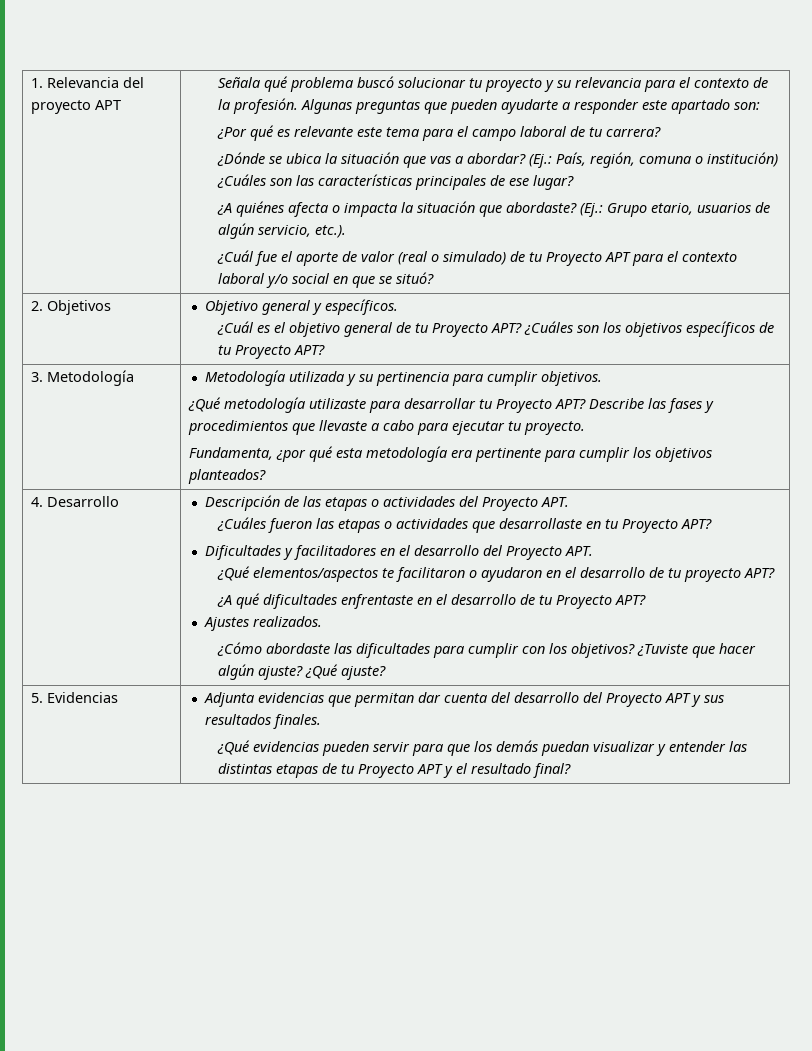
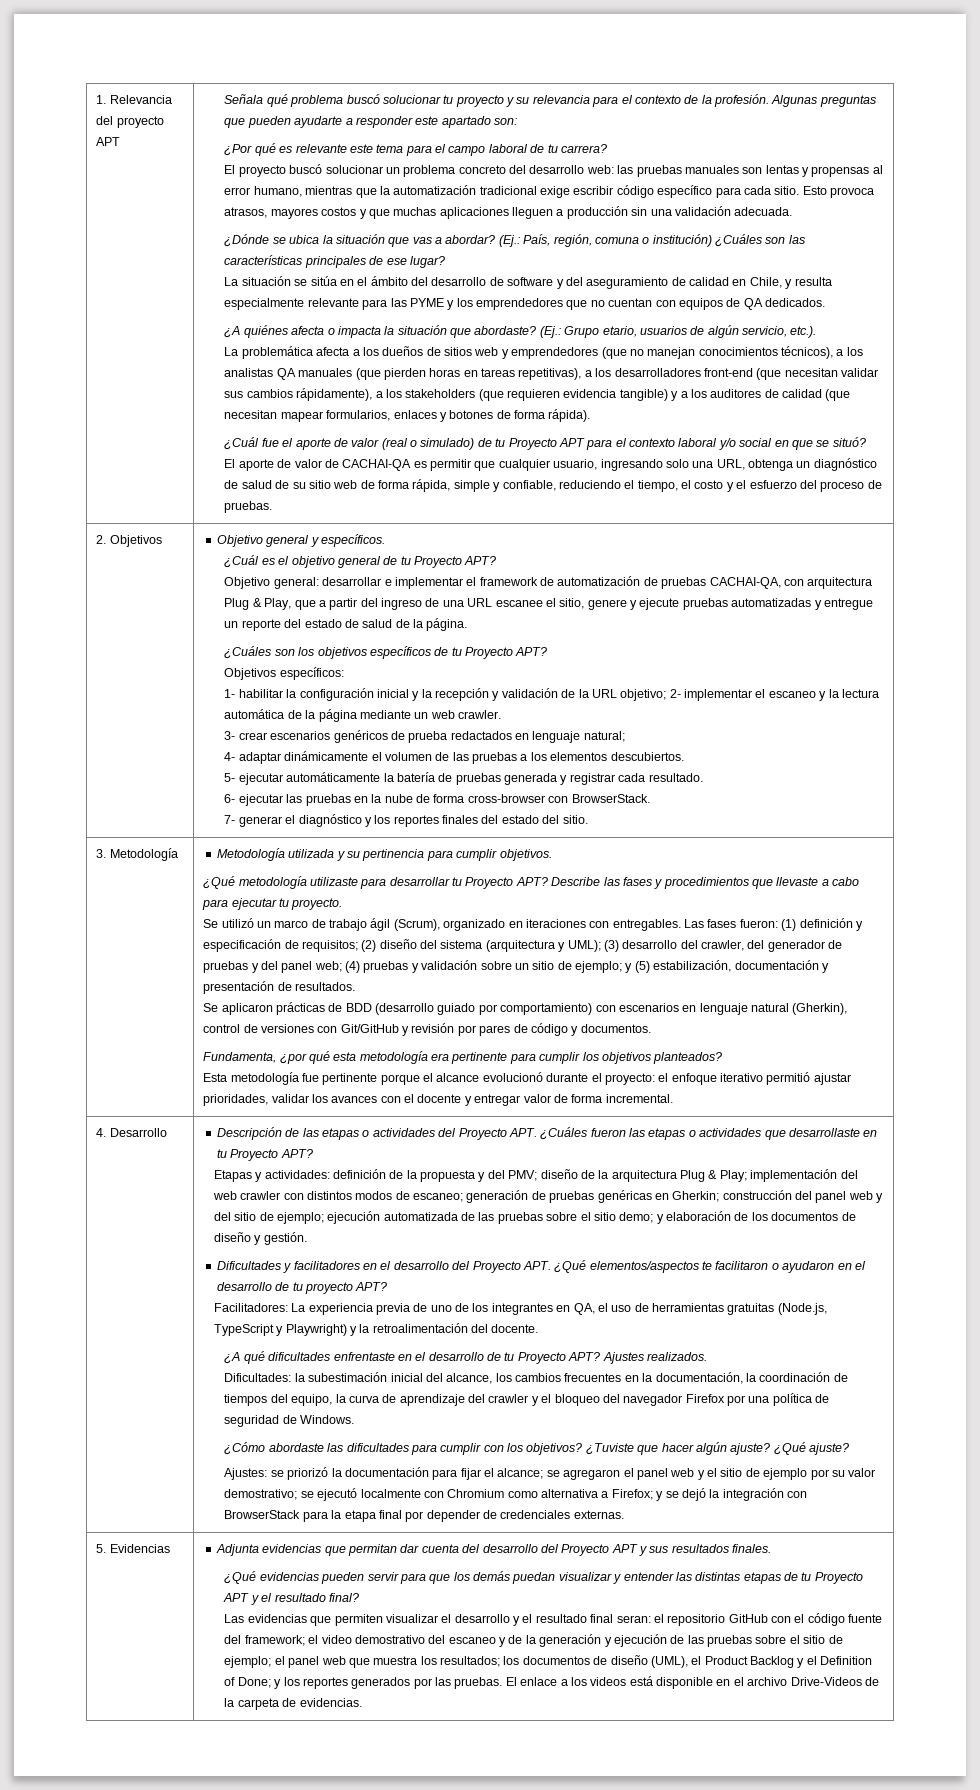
(661, 132) none -> [224,164,883,177] [224,185,875,198] [224,206,793,219] // El proyecto buscó solucionar un problema concreto del desarrollo web: las pruebas manuales son lentas y propensas al error humano, mientras que la automatización tradicional exige escribir código específico para cada sitio. Esto provoca atrasos, mayores costos y que muchas aplicaciones lleguen a producción sin una validación adecuada.
(574, 182) none -> [224,276,832,289] [224,298,826,310] // La situación se sitúa en el ámbito del desarrollo de software y del aseguramiento de calidad en Chile, y resulta especialmente relevante para las PYME y los emprendedores que no cuentan con equipos de QA dedicados.
(346, 231) none -> [224,346,863,359] [224,368,879,380] [224,388,851,401] [224,409,591,422] // La problemática afecta a los dueños de sitios web y emprendedores (que no manejan conocimientos técnicos), a los analistas QA manuales (que pierden horas en tareas repetitivas), a los desarrolladores front-end (que necesitan validar sus cambios rápidamente), a los stakeholders (que requieren evidencia tangible) y a los auditores de calidad (que necesitan mapear formularios, enlaces y botones de forma rápida).
(434, 278) none -> [224,458,877,471] [224,479,882,492] [224,501,273,513] // El aporte de valor de CACHAI-QA es permitir que cualquier usuario, ingresando solo una URL, obtenga un diagnóstico de salud de su sitio web de forma rápida, simple y confiable, reduciendo el tiempo, el costo y el esfuerzo del proceso de pruebas.
(522, 328) none -> [224,576,873,589] [224,598,873,610] [224,618,468,631] // Objetivo general: desarrollar e implementar el framework de automatización de pruebas CACHAI-QA, con arquitectura Plug & Play, que a partir del ingreso de una URL escanee el sitio, genere y ejecute pruebas automatizadas y entregue un reporte del estado de salud de la página. //
(325, 350) none -> [224,667,344,680] [224,688,879,701] [224,709,502,722] [224,730,625,743] [224,751,684,764] [224,772,703,785] [224,794,650,806] [224,814,588,827] // Objetivos específicos: // 1- habilitar la configuración inicial y la recepción y validación de la URL objetivo; 2- implementar el escaneo y la lectura automática de la página mediante un web crawler. // 3- crear escenarios genéricos de prueba redactados en lenguaje natural; // 4- adaptar dinámicamente el volumen de las pruebas a los elementos descubiertos. // 5- ejecutar automáticamente la batería de pruebas generada y registrar cada resultado. // 6- ejecutar las pruebas en la nube de forma cross-browser con BrowserStack. // 7- generar el diagnóstico y los reportes finales del estado del sitio.
(586, 428) none -> [203,918,863,931] [203,939,843,952] [203,960,829,973] [203,981,355,994] [203,1002,848,1015] [203,1023,651,1036] // Se utilizó un marco de trabajo ágil (Scrum), organizado en iteraciones con entregables. Las fases fueron: (1) definición y especificación de requisitos; (2) diseño del sistema (arquitectura y UML); (3) desarrollo del crawler, del generador de pruebas y del panel web; (4) pruebas y validación sobre un sitio de ejemplo; y (5) estabilización, documentación y presentación de resultados. // Se aplicaron prácticas de BDD (desarrollo guiado por comportamiento) con escenarios en lenguaje natural (Gherkin), control de versiones con Git/GitHub y revisión por pares de código y documentos.
(267, 476) none -> [203,1072,851,1085] [203,1094,673,1106] // Esta metodología fue pertinente porque el alcance evolucionó durante el proyecto: el enfoque iterativo permitió ajustar prioridades, validar los avances con el docente y entregar valor de forma incremental.
(570, 502) // -> (537, 1132) none
(712, 524) none -> [213,1169,858,1182] [212,1190,884,1203] [213,1211,856,1224] [213,1232,307,1245] // Etapas y actividades: definición de la propuesta y del PMV; diseño de la arquitectura Plug & Play; implementación del web crawler con distintos modos de escaneo; generación de pruebas genéricas en Gherkin; construcción del panel web y del sitio de ejemplo; ejecución automatizada de las pruebas sobre el sitio demo; y elaboración de los documentos de diseño y gestión.
(594, 551) // -> (551, 1265) none
(775, 573) none -> [213,1303,827,1315] [213,1323,539,1336] // Facilitadores: La experiencia previa de uno de los integrantes en QA, el uso de herramientas gratuitas (Node.js, TypeScript y Playwright) y la retroalimentación del docente.
(646, 600) // -> (601, 1356) none
(323, 621) none -> [224,1372,848,1384] [224,1393,830,1406] [224,1415,355,1427] // Dificultades: la subestimación inicial del alcance, los cambios frecuentes en la documentación, la coordinación de tiempos del equipo, la curva de aprendizaje del crawler y el bloqueo del navegador Firefox por una política de seguridad de Windows.
(386, 673) none -> [224,1467,876,1480] [224,1488,808,1501] [224,1510,624,1522] // Ajustes: se priorizó la documentación para fijar el alcance; se agregaron el panel web y el sitio de ejemplo por su valor demostrativo; se ejecutó localmente con Chromium como alternativa a Firefox; y se dejó la integración con BrowserStack para la etapa final por depender de credenciales externas.
(571, 770) none -> [224,1613,883,1626] [224,1634,843,1647] [224,1655,873,1668] [224,1676,879,1689] [224,1698,362,1710] // Las evidencias que permiten visualizar el desarrollo y el resultado final seran: el repositorio GitHub con el código fuente del framework; el video demostrativo del escaneo y de la generación y ejecución de las pruebas sobre el sitio de ejemplo; el panel web que muestra los resultados; los documentos de diseño (UML), el Product Backlog y el Definition of Done; y los reportes generados por las pruebas. El enlace a los videos está disponible en el archivo Drive-Videos de la carpeta de evidencias.

